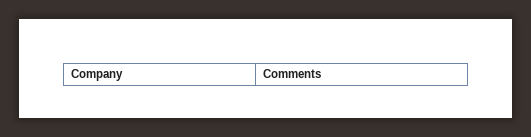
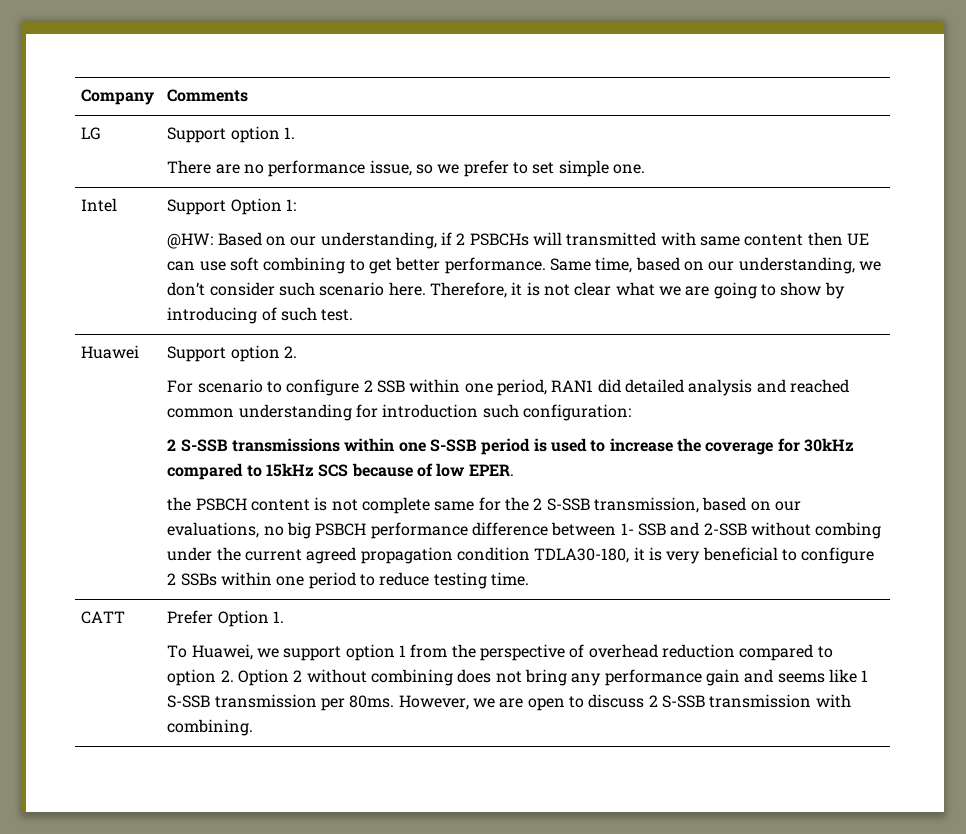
(321, 73) none -> [81,127,102,140] [167,126,296,143] [167,160,645,177] [81,198,118,212] [167,198,297,215] [167,232,869,249] [167,257,881,274] [167,282,845,299] [167,307,354,324] [81,345,140,359] [167,345,298,362] [167,379,849,396] [167,404,632,421] [167,438,854,455] [167,463,514,480] [167,497,801,514] [167,522,882,539] [167,547,875,564] [167,572,530,589] [81,611,126,624] [167,610,285,627] [167,644,833,661] [167,669,869,686] [167,694,851,711] [167,719,254,736] // LG | Support option 1. // There are no performance issue, so we prefer to set simple one. // Intel | Support Option 1: // @HW: Based on our understanding, if 2 PSBCHs will transmitted with same content then UE can use soft combining to get better performance. Same time, based on our understanding, we don’t consider such scenario here. Therefore, it is not clear what we are going to show by introducing of such test. // Huawei | Support option 2. // For scenario to configure 2 SSB within one period, RAN1 did detailed analysis and reached common understanding for introduction such configuration: // 2 S-SSB transmissions within one S-SSB period is used to increase the coverage for 30kHz compared to 15kHz SCS because of low EPER. // the PSBCH content is not complete same for the 2 S-SSB transmission, based on our evaluations, no big PSBCH performance difference between 1- SSB and 2-SSB without combing under the current agreed propagation condition TDLA30-180, it is very beneficial to configure 2 SSBs within one period to reduce testing time. // CATT | Prefer Option 1. // To Huawei, we support option 1 from the perspective of overhead reduction compared to option 2. Option 2 without combining does not bring any performance gain and seems like 1 S-SSB transmission per 80ms. However, we are open to discuss 2 S-SSB transmission with combining.

